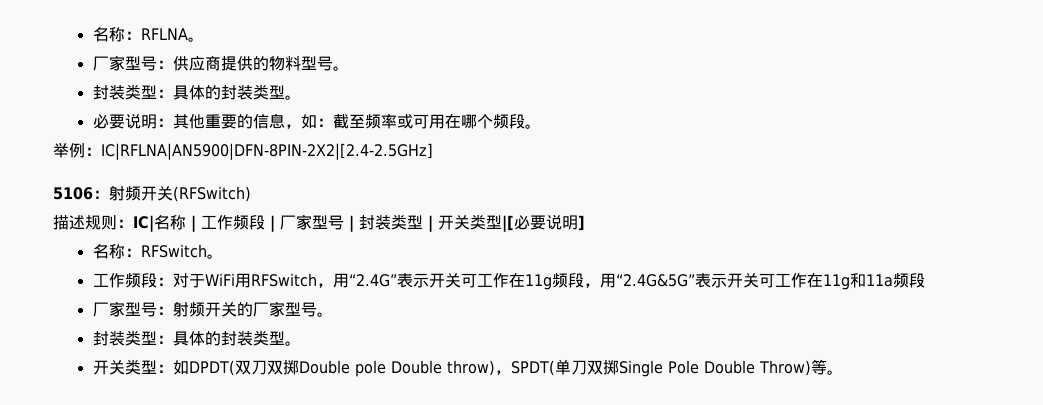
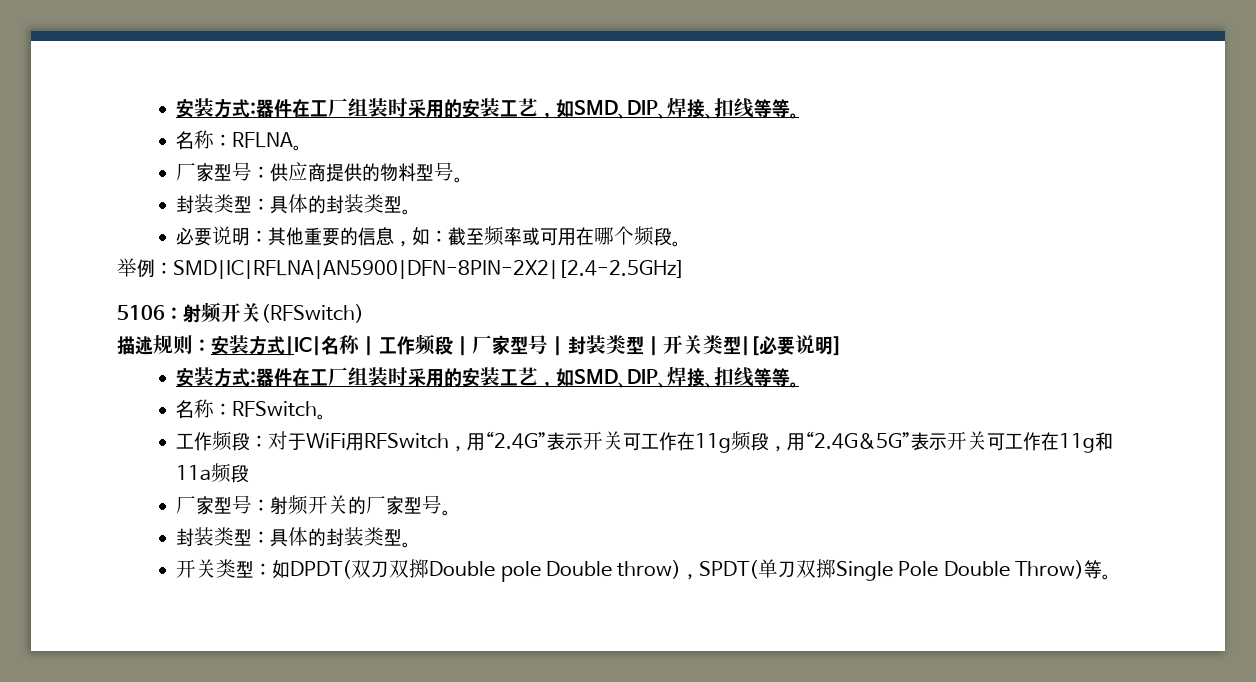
(92, 34) none -> [176,97,800,119] 安装方式:器件在工厂组装时采用的安装工艺，如SMD、DIP、焊接、扣线等等。 //
[101,143,433,160] IC|RFLNA|AN5900|DFN-8PIN-2X2|[2.4-2.5GHz] -> [173,260,685,279] SMD|IC|RFLNA|AN5900|DFN-8PIN-2X2|[2.4-2.5GHz]
[133,215,154,232] IC| -> [211,335,321,356] 安装方式|IC|
(585, 223) none -> [176,366,800,388] // 安装方式:器件在工厂组装时采用的安装工艺，如SMD、DIP、焊接、扣线等等。

